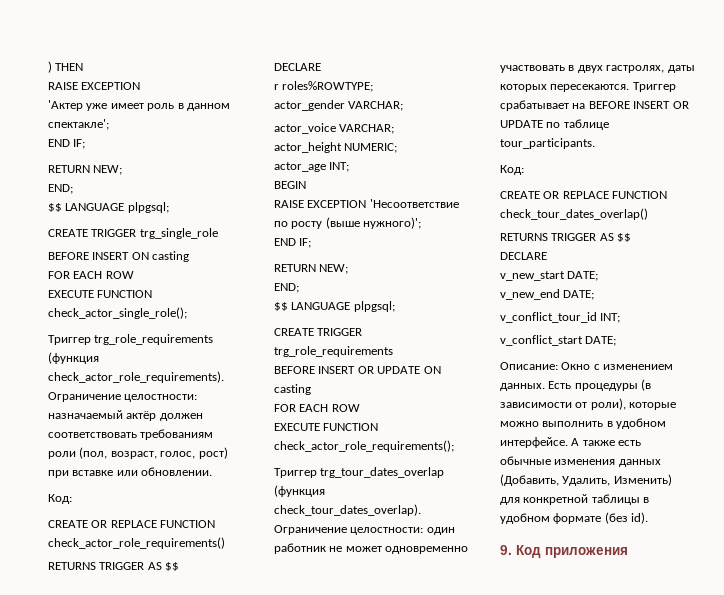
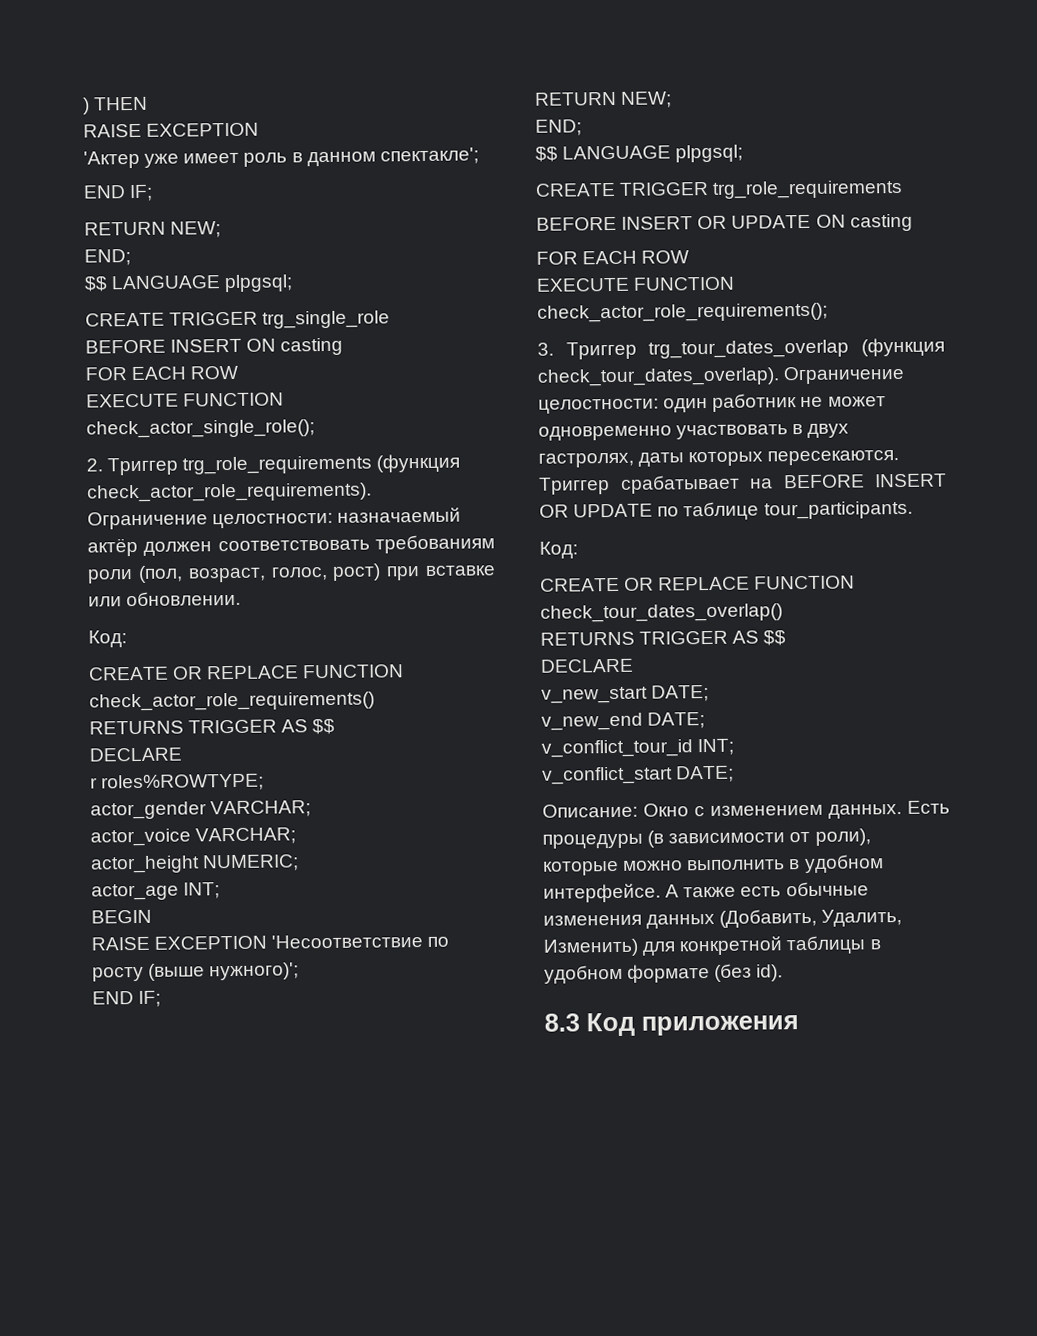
(187, 313) none -> [86,458,103,472] 2.
(454, 446) none -> [537,342,554,356] 3.
[500,545,512,555] 9. -> [544,1013,580,1032] 8.3

